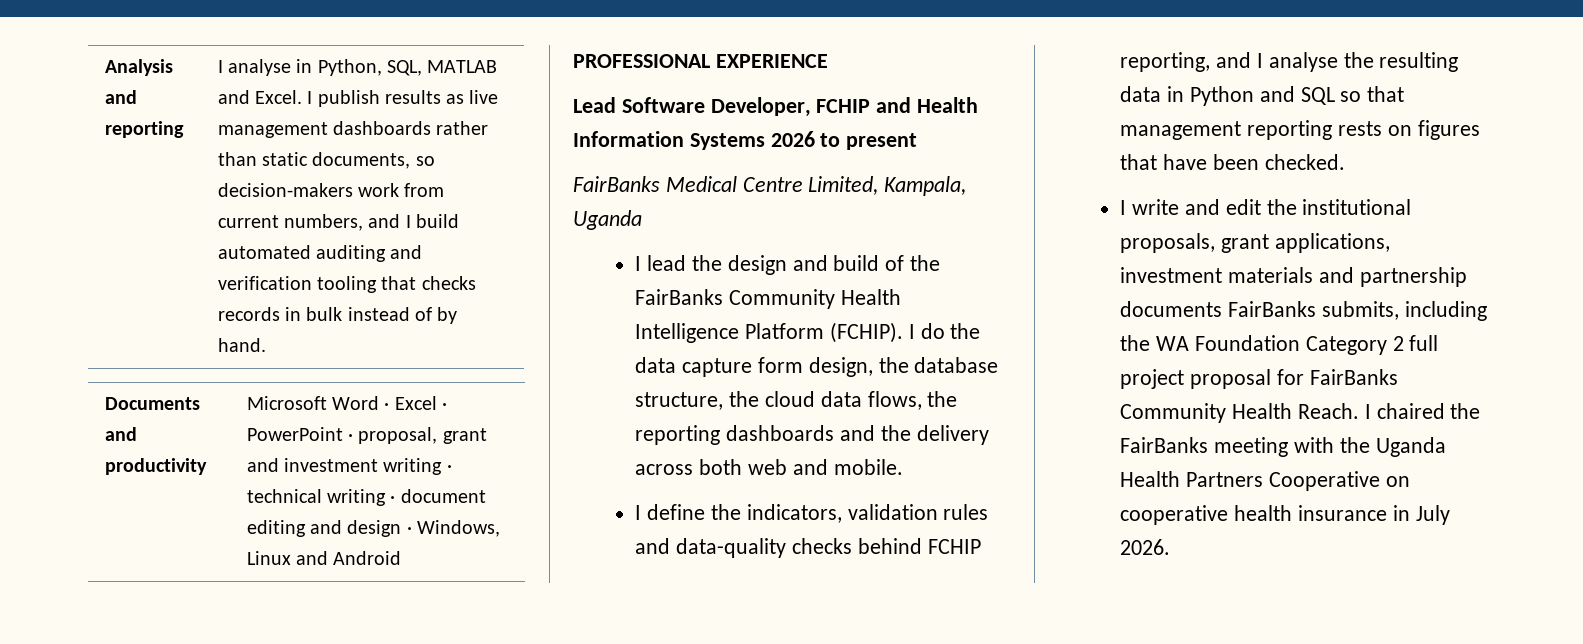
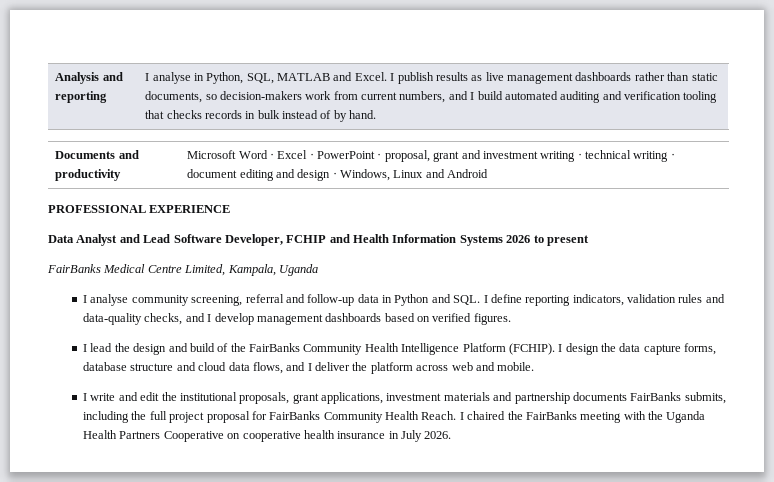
(828, 61) none -> [48,234,140,246] Data Analyst and
(642, 220) none -> [83,294,725,306] [83,313,511,325] // I analyse community screening, referral and follow-up data in Python and SQL. I define reporting indicators, validation rules and data-quality checks, and I develop management dashboards based on verified figures.
[920,323,945,339] do -> [565,343,599,355] design
[757,357,999,377] [635,391,958,410] [635,425,989,445] [635,459,903,475] [635,504,989,523] [635,538,981,558] [1120,52,1459,72] [1120,86,1405,106] [1120,120,1480,140] [1120,154,1345,170] form design, the database structure, the cloud data flows, the reporting dashboards and the delivery across both web and mobile. // I define the indicators, validation rules and data-quality checks behind FCHIP reporting, and I analyse the resulting data in Python and SQL so that management reporting rests on figures that have been checked. -> [684,343,717,355] [83,362,535,374] forms, database structure and cloud data flows, and I deliver the platform across web and mobile.
[1156,335,1404,355] WA Foundation Category 2 -> (147, 415) none

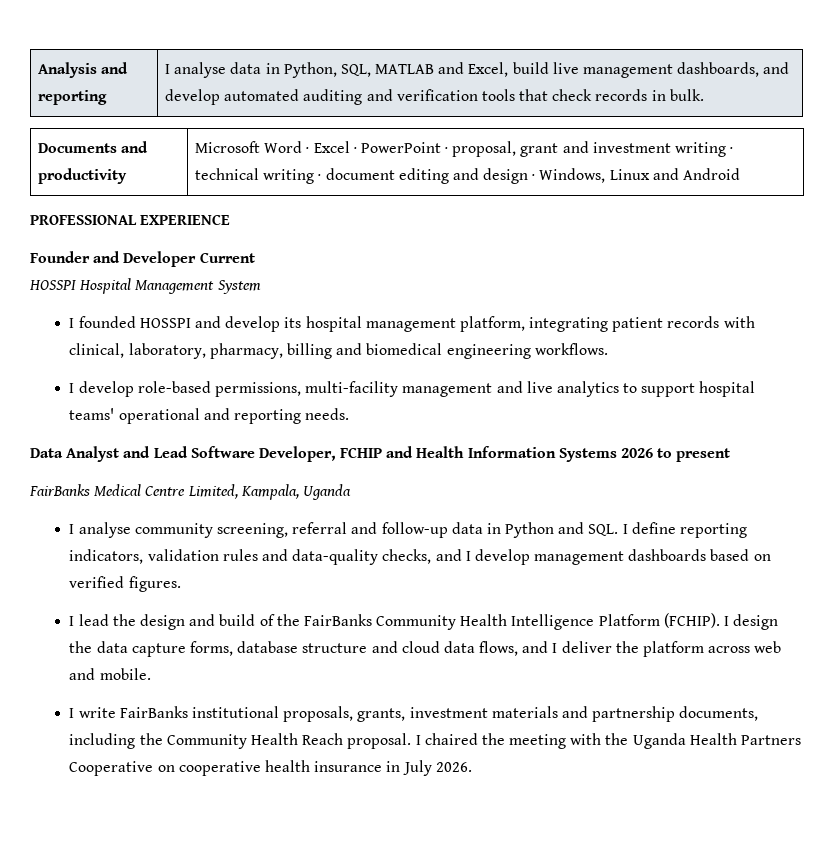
(191, 78) none -> [230,62,262,74] data
[354,72,718,84] [145,91,718,103] [145,110,377,122] Excel. I publish results as live management dashboards rather than static documents, so decision-makers work from current numbers, and I build automated auditing and verification tooling that checks records in bulk instead of by hand. -> [468,62,790,78] [164,89,704,105] Excel, build live management dashboards, and develop automated auditing and verification tools that check records in bulk.
(231, 209) none -> [30,251,255,267] [29,278,261,294] [69,316,755,332] [69,343,608,359] [69,381,756,397] [69,408,350,424] // Founder and Developer Current // HOSSPI Hospital Management System // I founded HOSSPI and develop its hospital management platform, integrating patient records with clinical, laboratory, pharmacy, billing and biomedical engineering workflows. // I develop role-based permissions, multi-facility management and live analytics to support hospital teams' operational and reporting needs.
[118,392,726,404] [83,411,457,423] and edit the institutional proposals, grant applications, investment materials and partnership documents FairBanks submits, including the full project proposal for FairBanks Community Health Reach. -> [119,706,759,722] [69,733,412,749] FairBanks institutional proposals, grants, investment materials and partnership documents, including the Community Health Reach proposal.
[525,411,577,420] FairBanks -> (505, 739) none

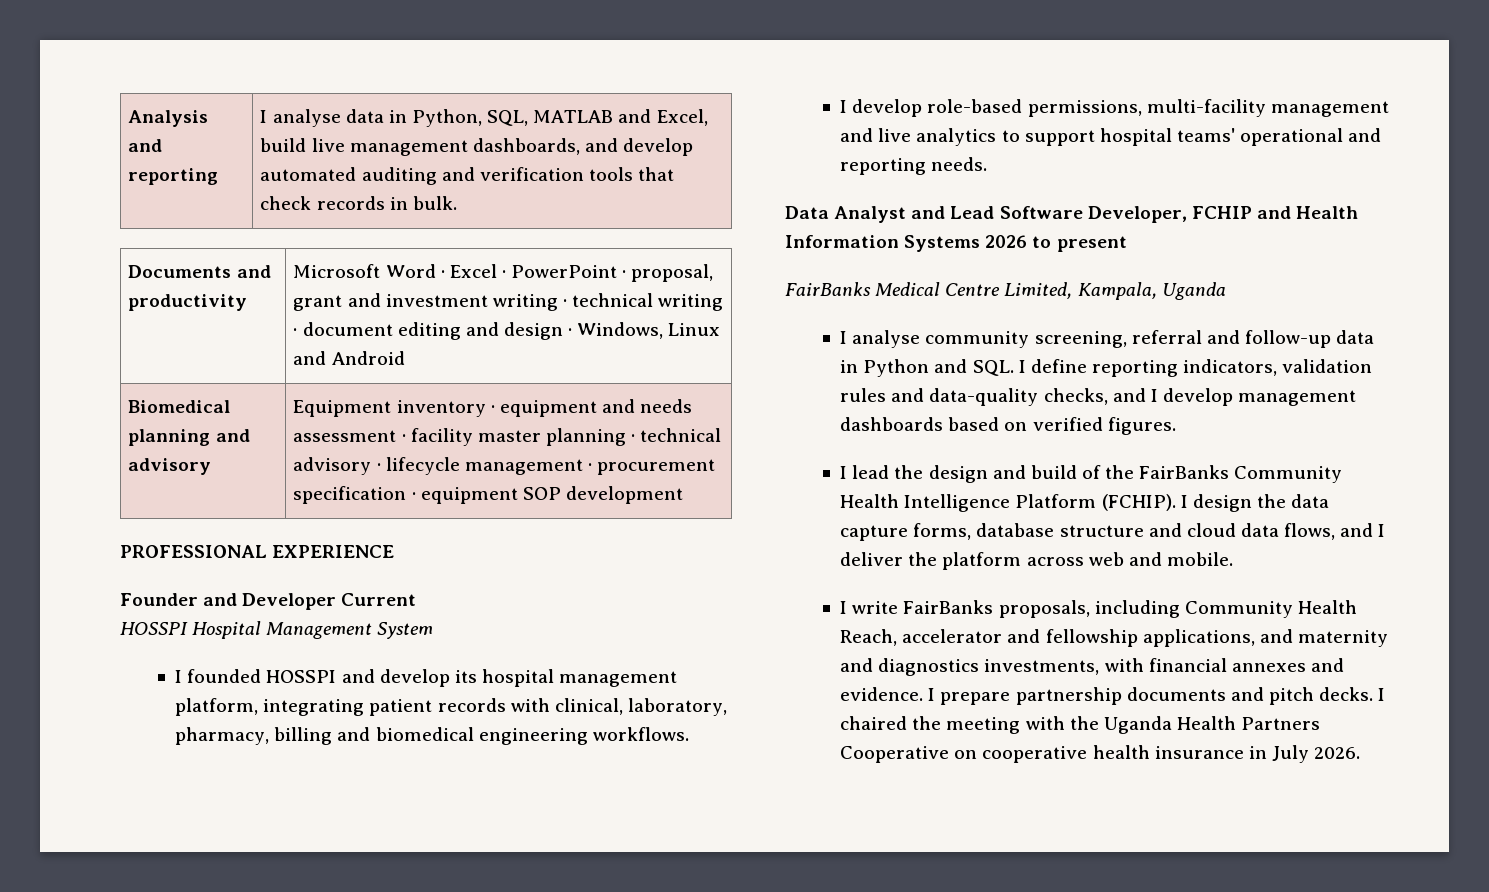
(740, 174) none -> [128,400,231,413] [128,429,250,446] [128,458,212,475] [293,399,693,417] [293,428,722,446] [293,457,716,475] [293,486,684,504] // Biomedical planning and advisory | Equipment inventory · equipment and needs assessment · facility master planning · technical advisory · lifecycle management · procurement specification · equipment SOP development
[191,706,759,722] [69,733,412,749] institutional proposals, grants, investment materials and partnership documents, including the Community Health Reach proposal. -> [998,600,1357,618] [840,629,1388,647] [840,658,1344,676] [840,687,1374,705] proposals, including Community Health Reach, accelerator and fellowship applications, and maternity and diagnostics investments, with financial annexes and evidence. I prepare partnership documents and pitch decks.

